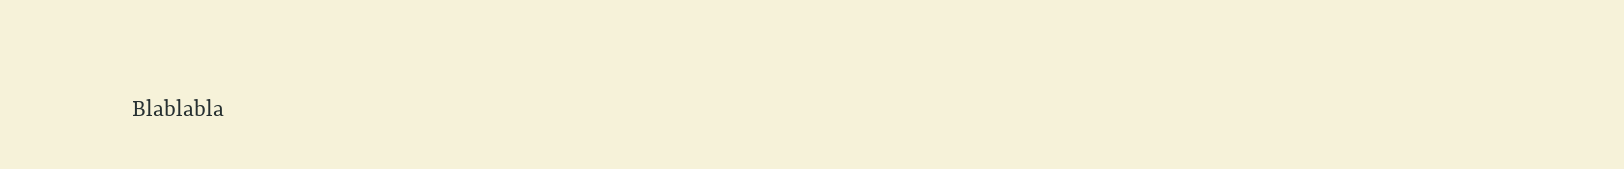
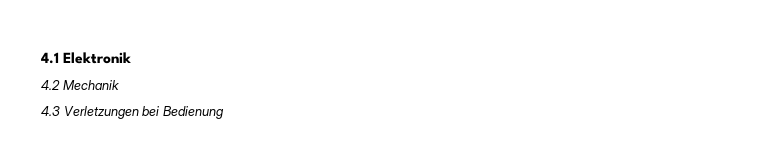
[132,99,224,116] Blablabla -> [41,52,132,64] [41,80,119,90] [41,106,224,119] 4.1 Elektronik // 4.2 Mechanik // 4.3 Verletzungen bei Bedienung

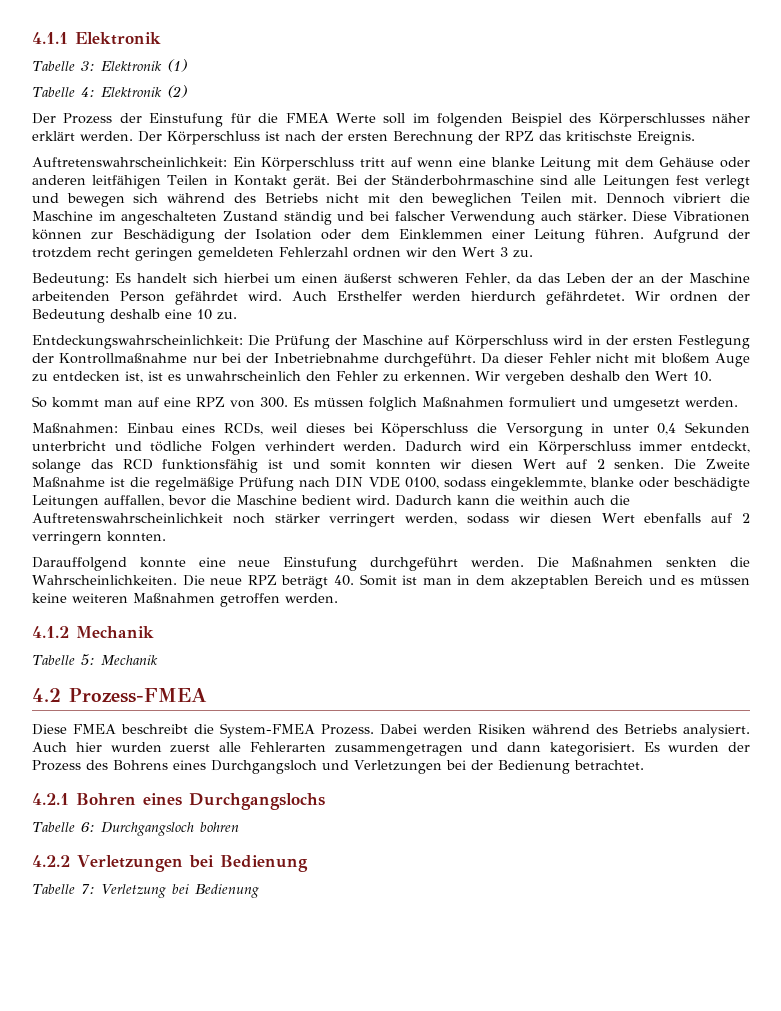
[41,52,59,64] 4.1 -> [32,32,68,44] 4.1.1
[41,80,119,90] [41,106,139,119] 4.2 Mechanik // 4.3 Verletzungen -> [32,59,187,72] [32,85,187,98] [32,113,750,127] [32,131,695,145] [32,157,750,171] [32,174,750,189] [32,193,751,207] [32,211,750,225] [32,229,750,243] [32,247,533,261] [32,273,750,287] [32,291,750,305] [32,309,237,323] [32,335,751,349] [32,353,750,367] [32,371,712,385] [32,396,738,411] [32,422,751,437] [32,441,750,455] [32,459,751,473] [32,477,751,491] [32,495,630,509] [32,513,750,527] [32,531,166,545] [32,557,750,571] [32,574,751,589] [32,593,338,607] [32,626,154,638] [32,654,158,666] [32,688,207,703] [32,723,750,738] [32,742,750,756] [32,760,644,774] [32,793,325,810] [32,822,239,836] [32,855,308,872] [32,884,166,898] Tabelle 3: Elektronik (1) // Tabelle 4: Elektronik (2) // Der Prozess der Einstufung für die FMEA Werte soll im folgenden Beispiel des Körperschlusses näher erklärt werden. Der Körperschluss ist nach der ersten Berechnung der RPZ das kritischste Ereignis. // Auftretenswahrscheinlichkeit: Ein Körperschluss tritt auf wenn eine blanke Leitung mit dem Gehäuse oder anderen leitfähigen Teilen in Kontakt gerät. Bei der Ständerbohrmaschine sind alle Leitungen fest verlegt und bewegen sich während des Betriebs nicht mit den beweglichen Teilen mit. Dennoch vibriert die Maschine im angeschalteten Zustand ständig und bei falscher Verwendung auch stärker. Diese Vibrationen können zur Beschädigung der Isolation oder dem Einklemmen einer Leitung führen. Aufgrund der trotzdem recht geringen gemeldeten Fehlerzahl ordnen wir den Wert 3 zu. // Bedeutung: Es handelt sich hierbei um einen äußerst schweren Fehler, da das Leben der an der Maschine arbeitenden Person gefährdet wird. Auch Ersthelfer werden hierdurch gefährdetet. Wir ordnen der Bedeutung deshalb eine 10 zu. // Entdeckungswahrscheinlichkeit: Die Prüfung der Maschine auf Körperschluss wird in der ersten Festlegung der Kontrollmaßnahme nur bei der Inbetriebnahme durchgeführt. Da dieser Fehler nicht mit bloßem Auge zu entdecken ist, ist es unwahrscheinlich den Fehler zu erkennen. Wir vergeben deshalb den Wert 10. // So kommt man auf eine RPZ von 300. Es müssen folglich Maßnahmen formuliert und umgesetzt werden. // Maßnahmen: Einbau eines RCDs, weil dieses bei Köperschluss die Versorgung in unter 0,4 Sekunden unterbricht und tödliche Folgen verhindert werden. Dadurch wird ein Körperschluss immer entdeckt, solange das RCD funktionsfähig ist und somit konnten wir diesen Wert auf 2 senken. Die Zweite Maßnahme ist die regelmäßige Prüfung nach DIN VDE 0100, sodass eingeklemmte, blanke oder beschädigte Leitungen auffallen, bevor die Maschine bedient wird. Dadurch kann die weithin auch die Auftretenswahrscheinlichkeit noch stärker verringert werden, sodass wir diesen Wert ebenfalls auf 2 verringern konnten. // Darauffolgend konnte eine neue Einstufung durchgeführt werden. Die Maßnahmen senkten die Wahrscheinlichkeiten. Die neue RPZ beträgt 40. Somit ist man in dem akzeptablen Bereich und es müssen keine weiteren Maßnahmen getroffen werden. // 4.1.2 Mechanik // Tabelle 5: Mechanik // 4.2 Prozess-FMEA // Diese FMEA beschreibt die System-FMEA Prozess. Dabei werden Risiken während des Betriebs analysiert. Auch hier wurden zuerst alle Fehlerarten zusammengetragen und dann kategorisiert. Es wurden der Prozess des Bohrens eines Durchgangsloch und Verletzungen bei der Bedienung betrachtet. // 4.2.1 Bohren eines Durchgangslochs // Tabelle 6: Durchgangsloch bohren // 4.2.2 Verletzungen bei Bedienung // Tabelle 7: Verletzung

